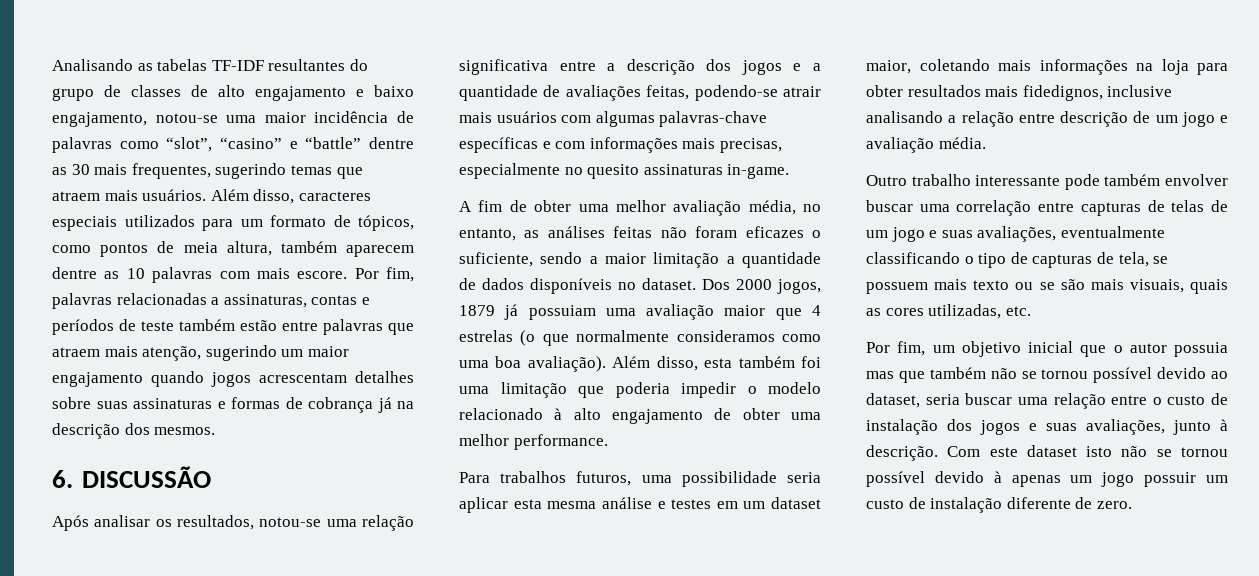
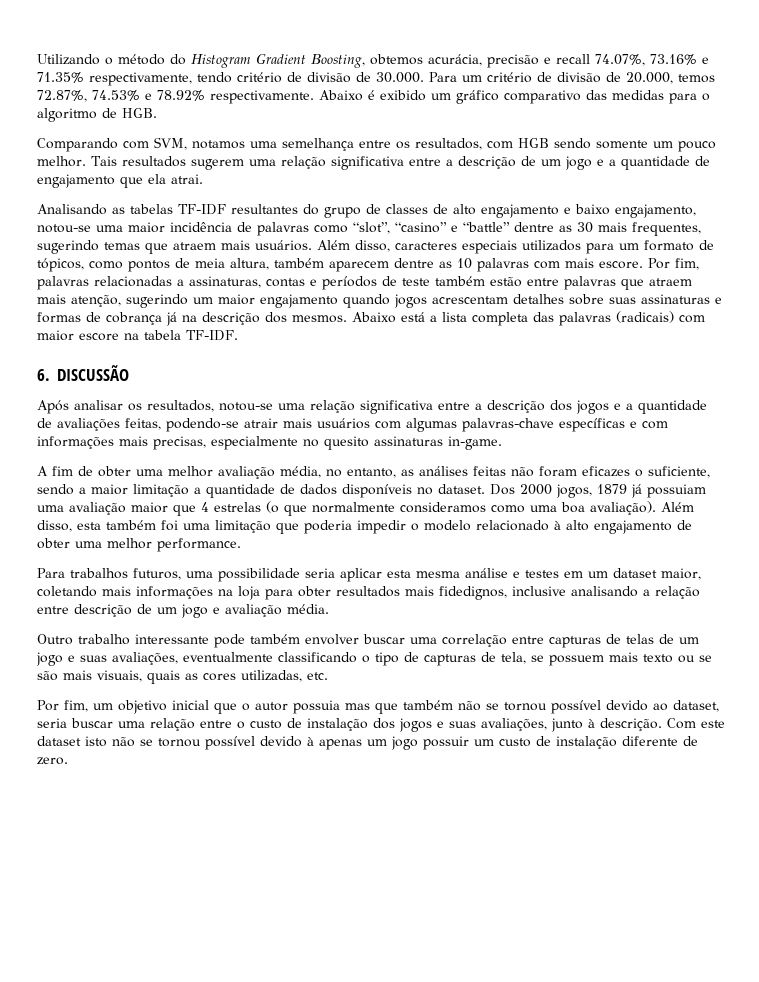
(52, 65) none -> [37,54,709,68] [37,72,715,86] [37,90,710,104] [37,108,157,122] [37,137,716,152] [37,156,710,170] [37,174,203,188] Utilizando o método do Histogram Gradient Boosting, obtemos acurácia, precisão e recall 74.07%, 73.16% e 71.35% respectivamente, tendo critério de divisão de 30.000. Para um critério de divisão de 20.000, temos 72.87%, 74.53% e 78.92% respectivamente. Abaixo é exibido um gráfico comparativo das medidas para o algoritmo de HGB. // Comparando com SVM, notamos uma semelhança entre os resultados, com HGB sendo somente um pouco melhor. Tais resultados sugerem uma relação significativa entre a descrição de um jogo e a quantidade de engajamento que ela atrai. //
(216, 431) none -> [352,311,705,326] [37,330,238,341] Abaixo está a lista completa das palavras (radicais) com maior escore na tabela TF-IDF.

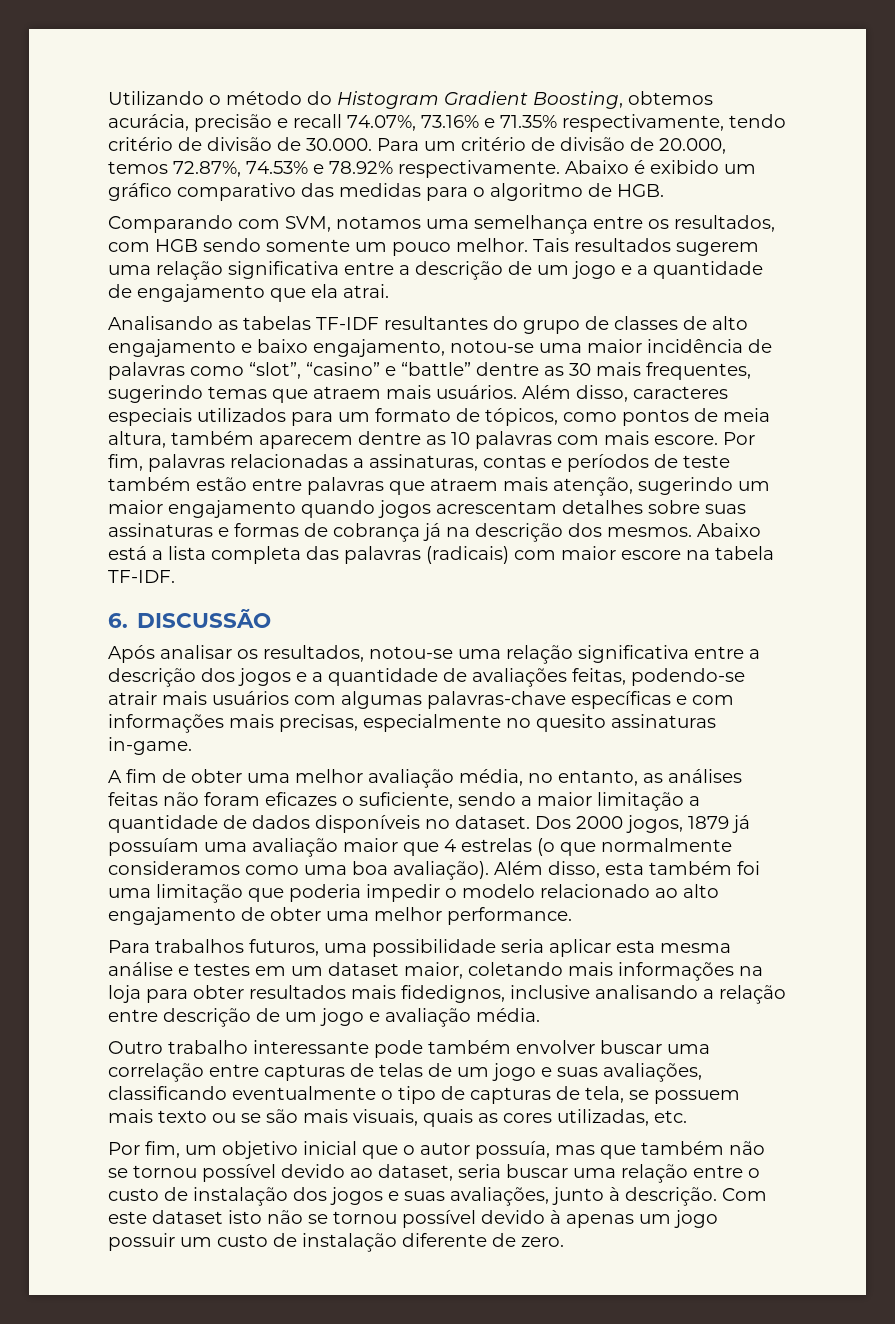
[647,484,706,498] possuiam -> [108,838,199,856] possuíam
[554,520,561,530] à -> [655,888,678,898] ao
[183,652,357,663] eventualmente classificando -> [108,1086,376,1100] classificando eventualmente
[293,700,340,714] possuia -> [475,1141,550,1159] possuía,

